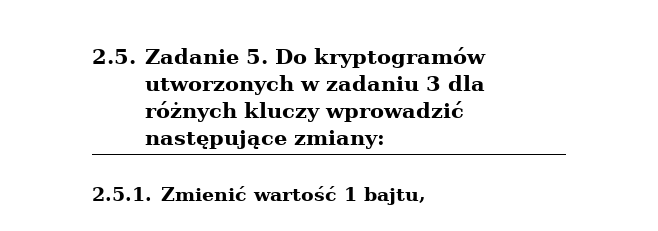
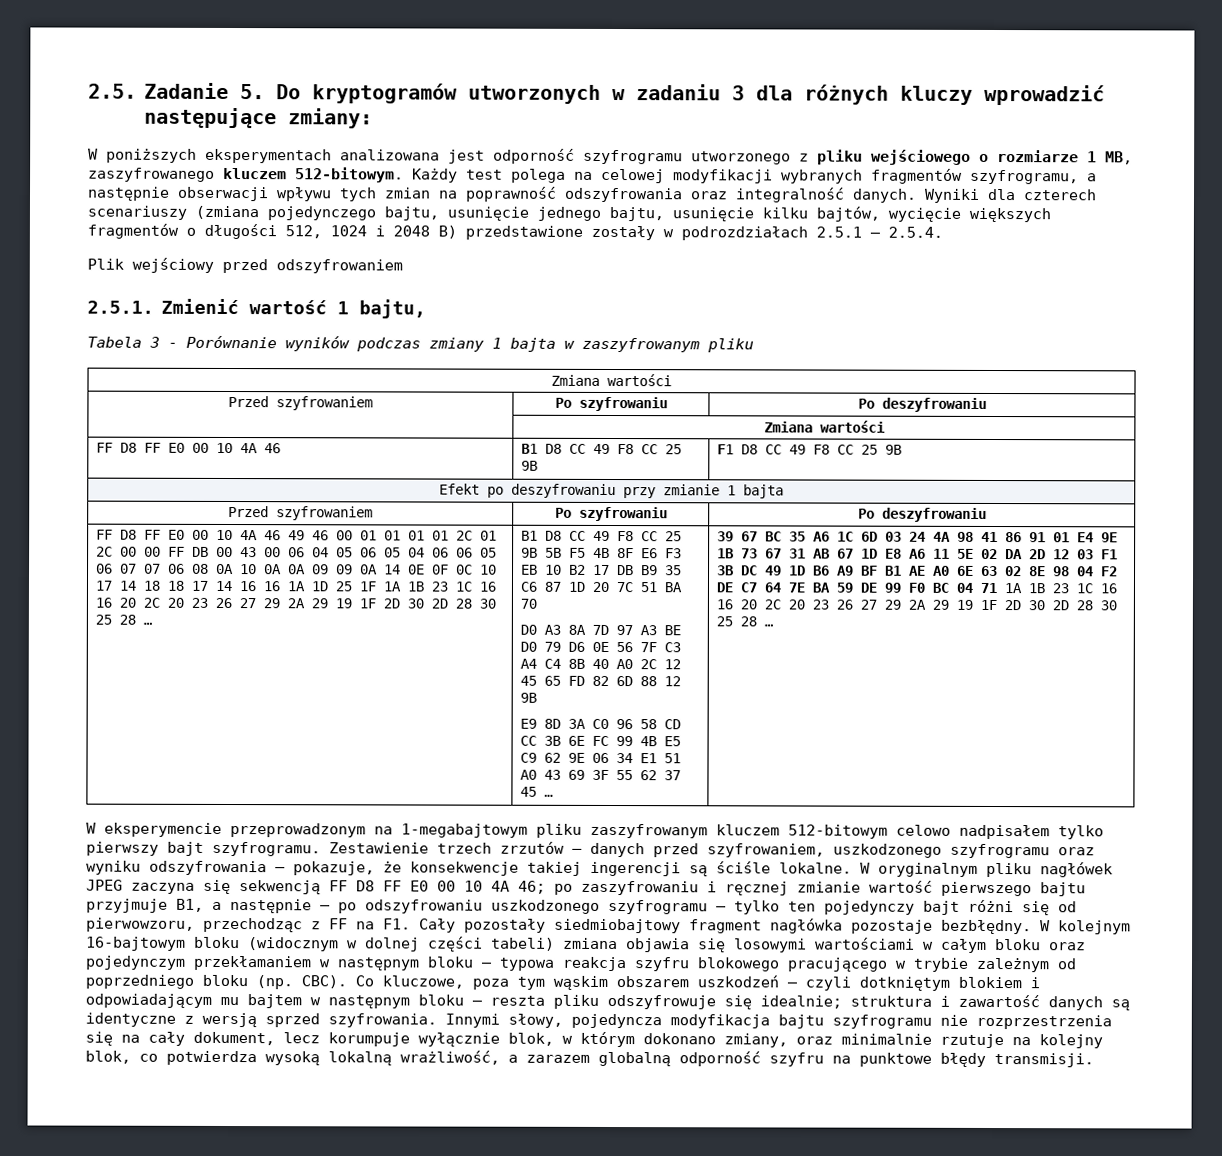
(385, 139) none -> [88,148,1133,165] [88,167,1097,185] [87,186,1097,203] [87,205,1051,223] [87,223,943,241] [87,257,403,274] // W poniższych eksperymentach analizowana jest odporność szyfrogramu utworzonego z pliku wejściowego o rozmiarze 1 MB, zaszyfrowanego kluczem 512-bitowym. Każdy test polega na celowej modyfikacji wybranych fragmentów szyfrogramu, a następnie obserwacji wpływu tych zmian na poprawność odszyfrowania oraz integralność danych. Wyniki dla czterech scenariuszy (zmiana pojedynczego bajtu, usunięcie jednego bajtu, usunięcie kilku bajtów, wycięcie większych fragmentów o długości 512, 1024 i 2048 B) przedstawione zostały w podrozdziałach 2.5.1 – 2.5.4. // Plik wejściowy przed odszyfrowaniem
(426, 196) none -> [87,335,754,353] [551,373,672,387] [228,395,373,411] [554,396,668,412] [857,397,987,412] [763,420,885,433] [96,442,282,454] [521,443,683,455] [521,460,539,471] [717,444,903,455] [439,483,784,499] [228,505,373,521] [554,506,668,522] [857,507,987,522] [96,529,498,541] [96,546,498,558] [96,563,498,575] [95,580,497,592] [95,597,497,609] [95,614,153,625] [521,530,683,542] [521,547,683,559] [521,564,683,576] [520,581,683,593] [520,598,538,609] [520,624,682,636] [520,641,682,653] [520,658,682,670] [520,675,682,687] [520,692,538,703] [520,718,682,730] [520,735,682,747] [520,752,682,764] [520,769,682,781] [520,786,554,797] [717,531,1119,543] [717,548,1119,560] [717,565,1119,577] [716,582,1118,594] [716,599,1118,611] [716,616,774,627] [86,822,1104,840] [86,841,1095,859] [86,860,1113,878] [86,879,1086,897] [86,898,1077,916] [86,917,1131,935] [86,936,1086,953] [85,955,1077,973] [85,974,1040,991] [85,993,1130,1011] [85,1012,1112,1030] [85,1031,1103,1049] [85,1050,1094,1068] // Tabela 3 - Porównanie wyników podczas zmiany 1 bajta w zaszyfrowanym pliku // Zmiana wartości // Przed szyfrowaniem | Po szyfrowaniu | Po deszyfrowaniu // | Zmiana wartości // FF D8 FF E0 00 10 4A 46 | B1 D8 CC 49 F8 CC 25 9B | F1 D8 CC 49 F8 CC 25 9B // Efekt po deszyfrowaniu przy zmianie 1 bajta // Przed szyfrowaniem | Po szyfrowaniu | Po deszyfrowaniu // FF D8 FF E0 00 10 4A 46 49 46 00 01 01 01 01 2C 01 2C 00 00 FF DB 00 43 00 06 04 05 06 05 04 06 06 05 06 07 07 06 08 0A 10 0A 0A 09 09 0A 14 0E 0F 0C 10 17 14 18 18 17 14 16 16 1A 1D 25 1F 1A 1B 23 1C 16 16 20 2C 20 23 26 27 29 2A 29 19 1F 2D 30 2D 28 30 25 28 … | B1 D8 CC 49 F8 CC 25 9B 5B F5 4B 8F E6 F3 EB 10 B2 17 DB B9 35 C6 87 1D 20 7C 51 BA 70 // D0 A3 8A 7D 97 A3 BE D0 79 D6 0E 56 7F C3 A4 C4 8B 40 A0 2C 12 45 65 FD 82 6D 88 12 9B // E9 8D 3A C0 96 58 CD CC 3B 6E FC 99 4B E5 C9 62 9E 06 34 E1 51 A0 43 69 3F 55 62 37 45 … | 39 67 BC 35 A6 1C 6D 03 24 4A 98 41 86 91 01 E4 9E 1B 73 67 31 AB 67 1D E8 A6 11 5E 02 DA 2D 12 03 F1 3B DC 49 1D B6 A9 BF B1 AE A0 6E 63 02 8E 98 04 F2 DE C7 64 7E BA 59 DE 99 F0 BC 04 71 1A 1B 23 1C 16 16 20 2C 20 23 26 27 29 2A 29 19 1F 2D 30 2D 28 30 25 28 … // W eksperymencie przeprowadzonym na 1-megabajtowym pliku zaszyfrowanym kluczem 512-bitowym celowo nadpisałem tylko pierwszy bajt szyfrogramu. Zestawienie trzech zrzutów – danych przed szyfrowaniem, uszkodzonego szyfrogramu oraz wyniku odszyfrowania – pokazuje, że konsekwencje takiej ingerencji są ściśle lokalne. W oryginalnym pliku nagłówek JPEG zaczyna się sekwencją FF D8 FF E0 00 10 4A 46; po zaszyfrowaniu i ręcznej zmianie wartość pierwszego bajtu przyjmuje B1, a następnie – po odszyfrowaniu uszkodzonego szyfrogramu – tylko ten pojedynczy bajt różni się od pierwowzoru, przechodząc z FF na F1. Cały pozostały siedmiobajtowy fragment nagłówka pozostaje bezbłędny. W kolejnym 16-bajtowym bloku (widocznym w dolnej części tabeli) zmiana objawia się losowymi wartościami w całym bloku oraz pojedynczym przekłamaniem w następnym bloku – typowa reakcja szyfru blokowego pracującego w trybie zależnym od poprzedniego bloku (np. CBC). Co kluczowe, poza tym wąskim obszarem uszkodzeń – czyli dotkniętym blokiem i odpowiadającym mu bajtem w następnym bloku – reszta pliku odszyfrowuje się idealnie; struktura i zawartość danych są identyczne z wersją sprzed szyfrowania. Innymi słowy, pojedyncza modyfikacja bajtu szyfrogramu nie rozprzestrzenia się na cały dokument, lecz korumpuje wyłącznie blok, w którym dokonano zmiany, oraz minimalnie rzutuje na kolejny blok, co potwierdza wysoką lokalną wrażliwość, a zarazem globalną odporność szyfru na punktowe błędy transmisji.

